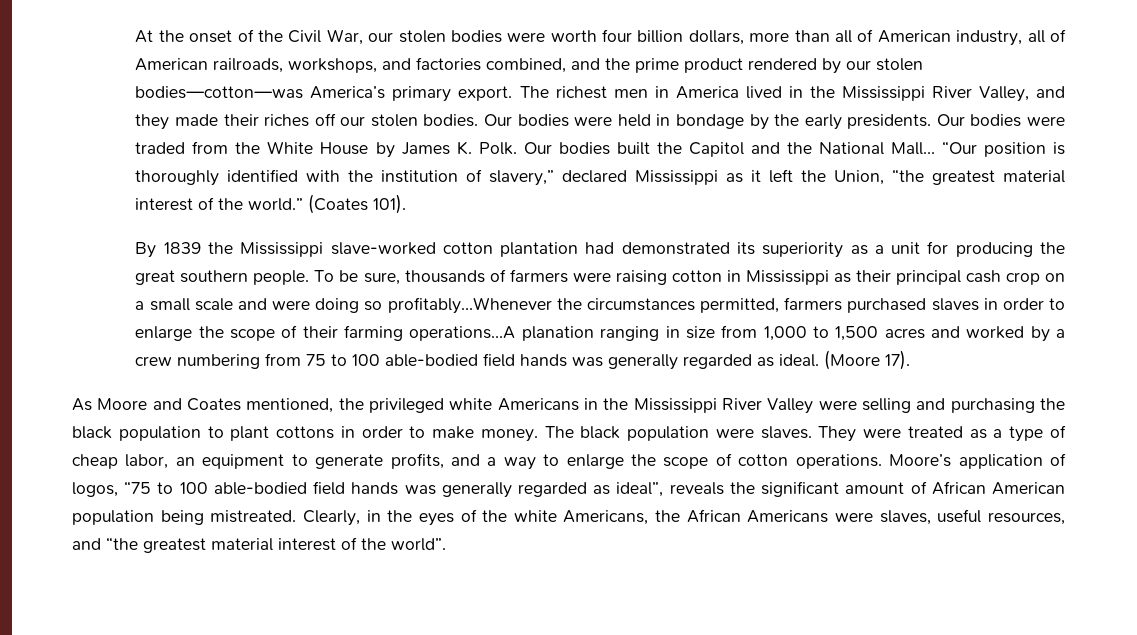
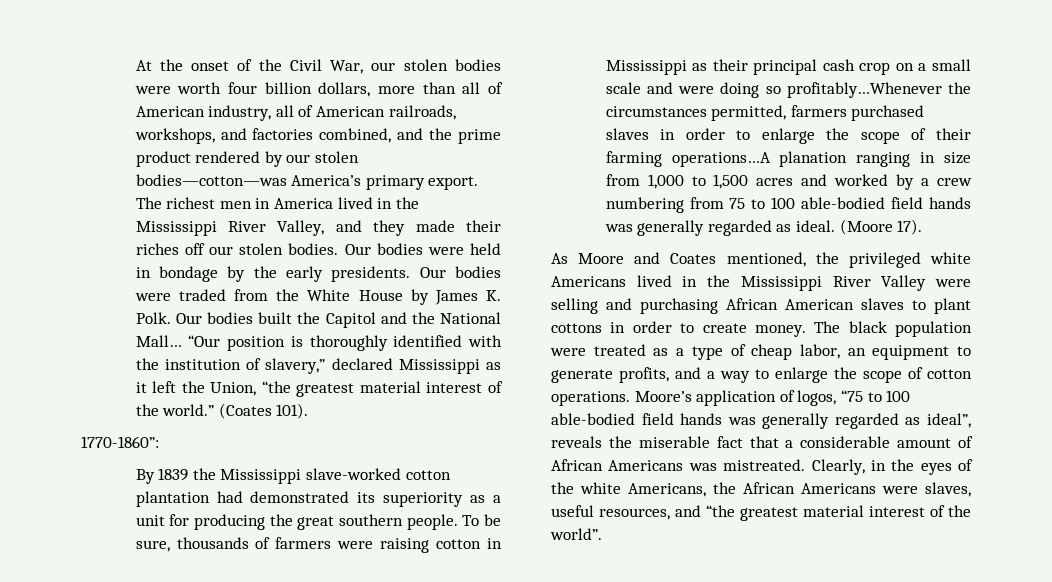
(407, 204) none -> [81,436,159,448] // 1770-1860”:
(579, 404) none -> [636,275,672,287] lived
[1040,398,1066,410] [72,426,201,441] the black population -> [726,298,904,310] African American slaves
[432,426,475,439] make -> [702,323,747,333] create
[760,426,902,442] slaves. They were -> (586, 352) none
[761,481,1065,497] [72,510,204,525] significant amount of African American population being -> [638,436,973,448] [551,459,717,471] miserable fact that a considerable amount of African Americans was

